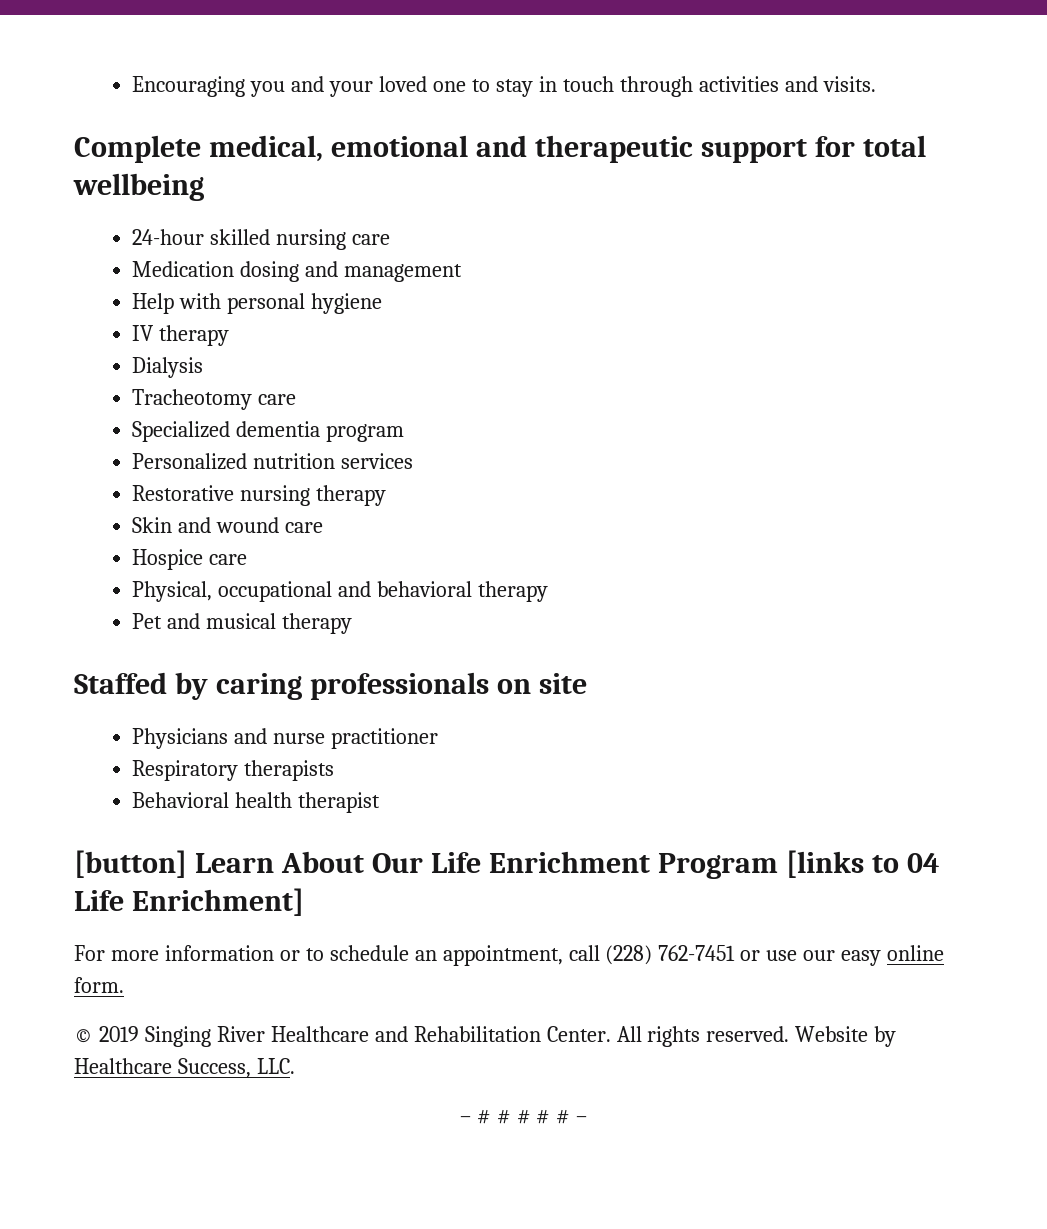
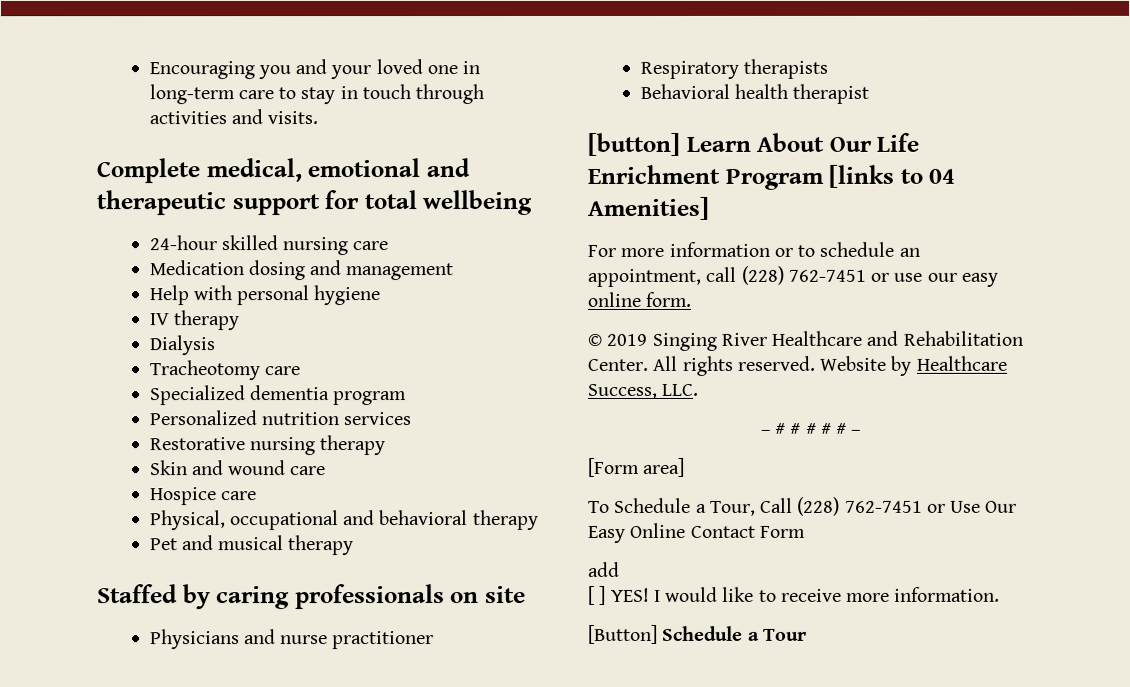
(467, 86) none -> [462,61,481,75] [148,84,274,105] in long-term care
[74,888,304,916] Life Enrichment] -> [587,196,709,220] Amenities]
(588, 1119) none -> [588,457,686,477] [588,496,1018,516] [588,522,806,543] [588,561,620,577] [588,585,1001,605] [588,624,807,644] // [Form area] // To Schedule a Tour, Call (228) 762-7451 or Use Our Easy Online Contact Form // add // [ ] YES! I would like to receive more information. // [Button] Schedule a Tour

